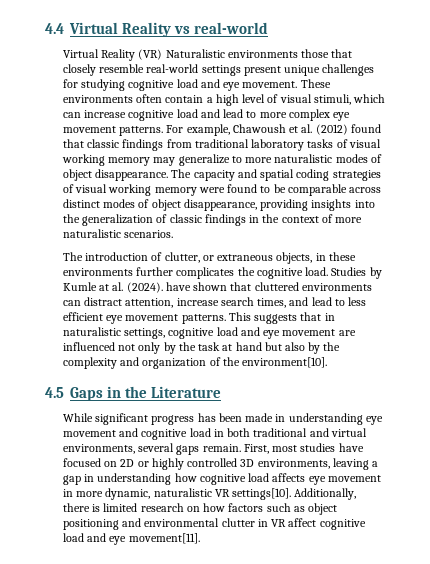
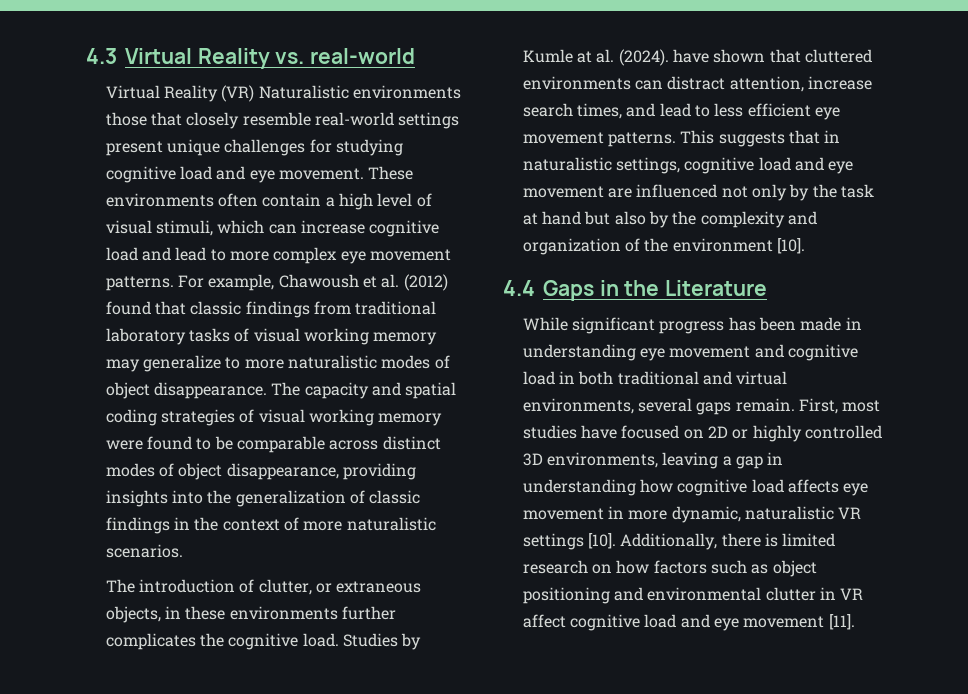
[45,22,191,37] 4.4 Virtual Reality vs -> [86,48,305,69] 4.3 Virtual Reality vs.
[242,357,328,368] [45,387,64,398] environment[10]. // 4.5 -> [672,238,806,254] [503,280,535,296] environment [10]. // 4.4
[232,488,292,500] settings[10]. -> [522,533,617,550] settings [10].
[128,533,200,544] movement[11]. -> [743,614,855,630] movement [11].

